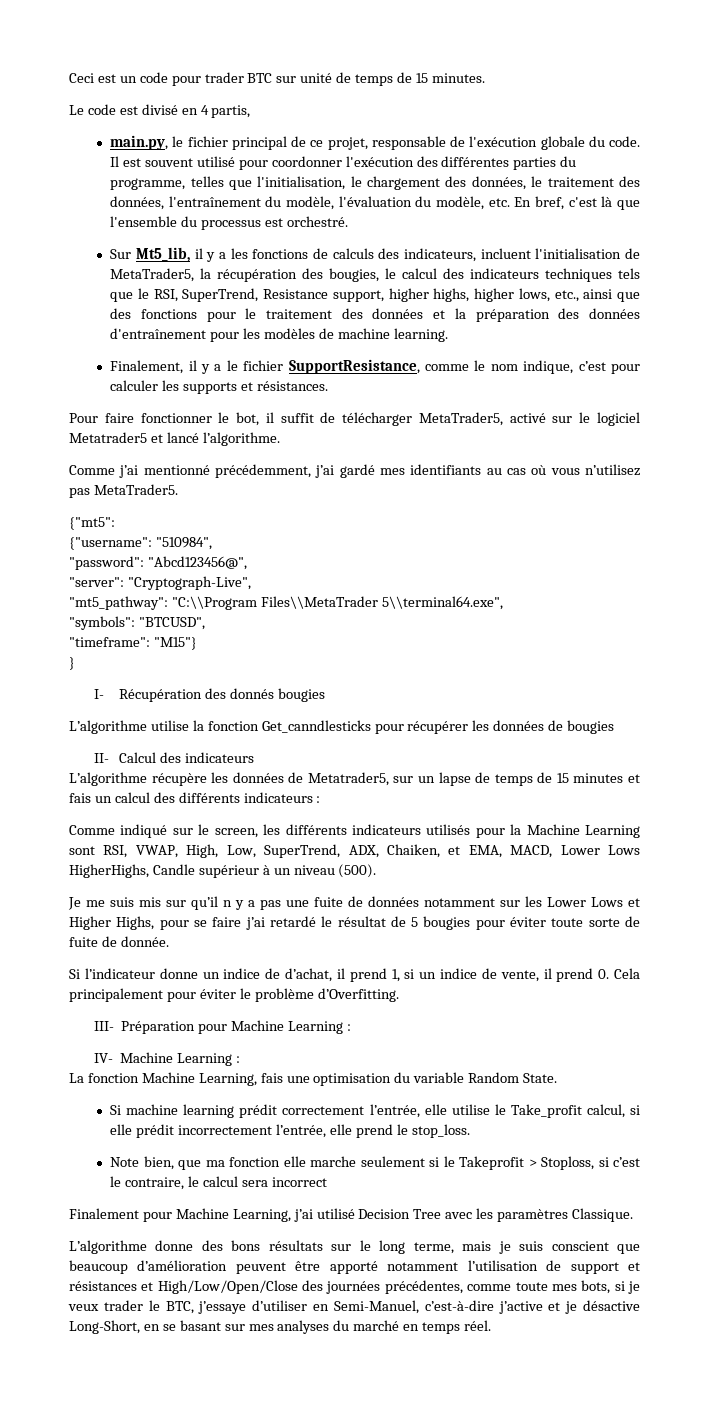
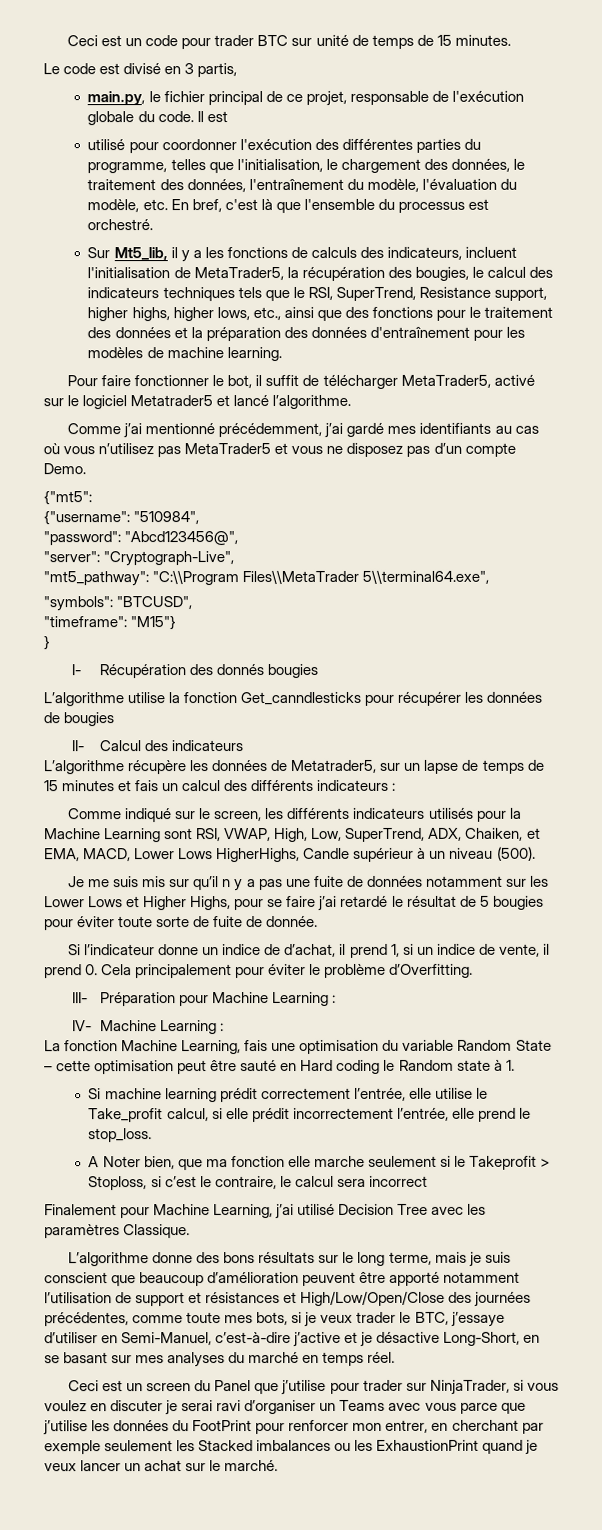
[200,105,209,115] 4 -> [184,63,195,75] 3
[144,158,193,167] souvent -> (228, 117) //
[110,359,641,374] [110,380,328,394] // Finalement, il y a le fichier SupportResistance, comme le nom indique, c’est pour calculer les supports et résistances. -> (282, 354) none
[93,484,178,495] MetaTrader5. -> [184,442,516,457] [43,463,86,475] MetaTrader5 et vous ne disposez pas d’un compte Demo.
[523,1073,558,1083] State. -> [515,1039,552,1051] [44,1059,515,1075] State – cette optimisation peut être sauté en Hard coding le Random state à 1.
[110,1157,140,1167] Note -> [88,1156,141,1168] A Noter
(492, 1325) none -> [68,1379,559,1396] [44,1399,526,1416] [43,1419,544,1436] [44,1439,539,1455] [44,1460,279,1472] // Ceci est un screen du Panel que j’utilise pour trader sur NinjaTrader, si vous voulez en discuter je serai ravi d’organiser un Teams avec vous parce que j’utilise les données du FootPrint pour renforcer mon entrer, en cherchant par exemple seulement les Stacked imbalances ou les ExhaustionPrint quand je veux lancer un achat sur le marché.

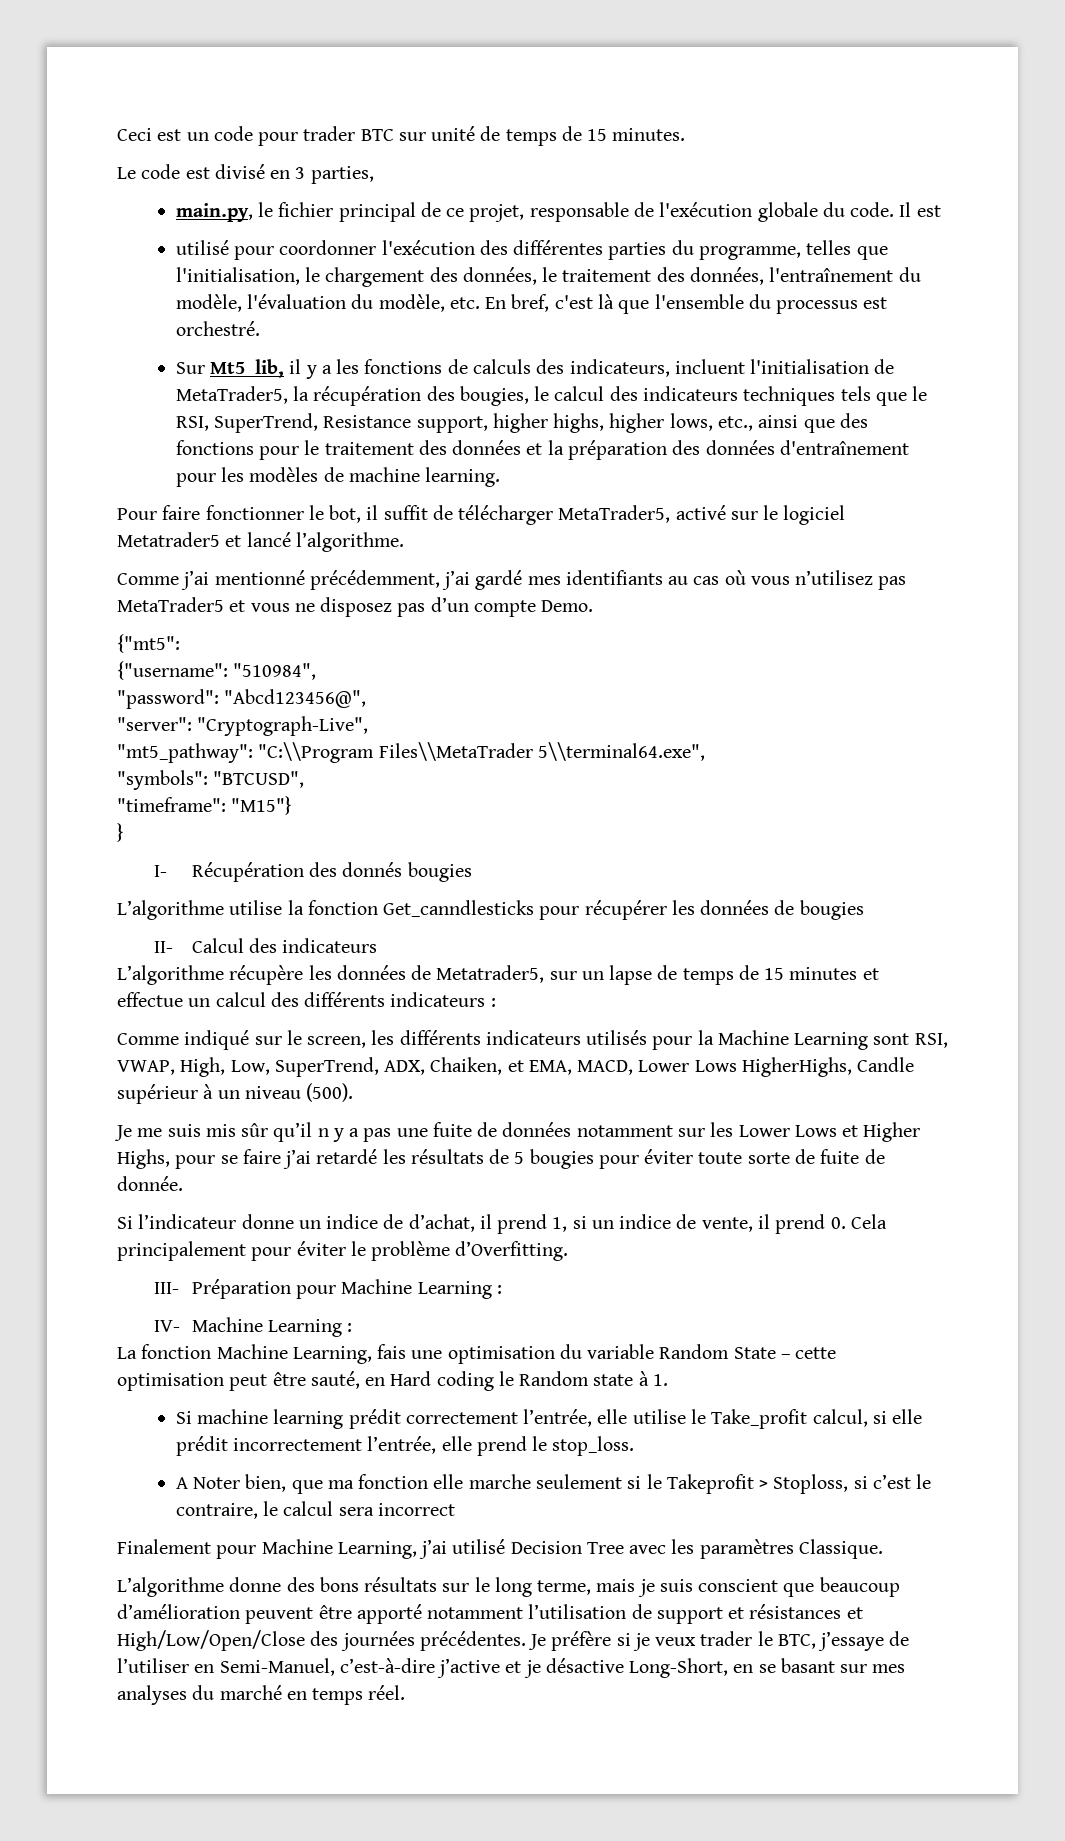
[197,63,238,78] partis, -> [310,166,374,184] parties,
[135,780,160,792] fais -> [117,992,183,1007] effectue
[169,879,191,888] sur -> [241,1123,269,1137] sûr
[391,895,457,907] le résultat -> [382,1149,484,1164] les résultats
[240,1060,278,1072] sauté -> [310,1371,360,1389] sauté,
[44,1312,289,1327] précédentes, comme toute mes bots, -> [419,1631,612,1651] précédentes. Je préfère
[44,1332,98,1344] d’utiliser -> [889,1631,910,1646] [117,1658,189,1673] de l’utiliser
[68,1379,559,1396] [44,1399,526,1416] [43,1419,544,1436] [44,1439,539,1455] [44,1460,279,1472] // Ceci est un screen du Panel que j’utilise pour trader sur NinjaTrader, si vous voulez en discuter je serai ravi d’organiser un Teams avec vous parce que j’utilise les données du FootPrint pour renforcer mon entrer, en cherchant par exemple seulement les Stacked imbalances ou les ExhaustionPrint quand je veux lancer un achat sur le marché. -> (406, 1692) none

